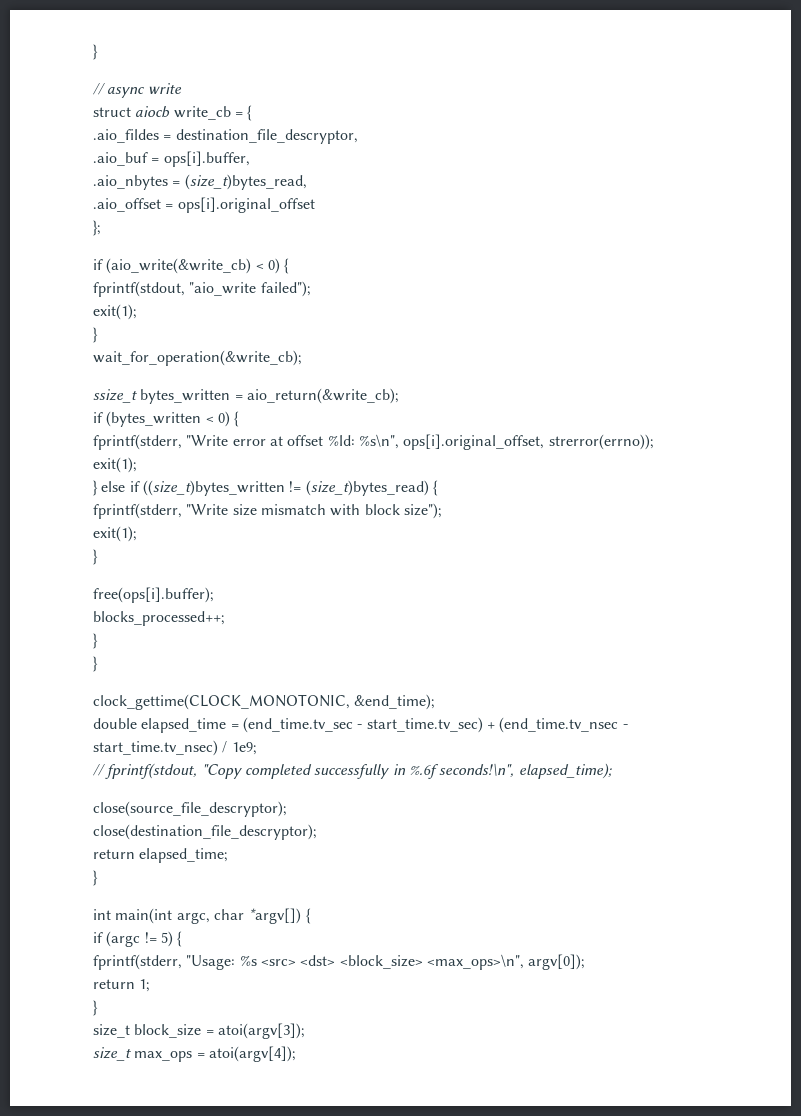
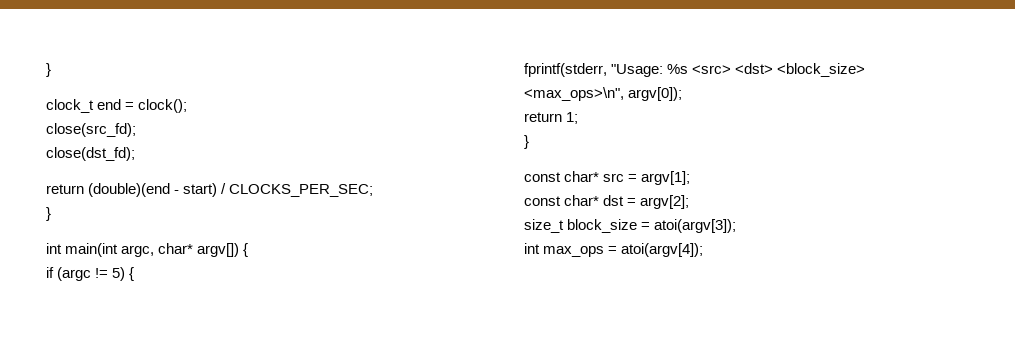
[93,44,98,60] [93,83,182,98] [93,105,253,121] [93,129,358,144] [93,151,250,167] [93,174,307,190] [93,197,315,213] [93,220,101,236] [93,258,290,274] [93,281,311,297] [93,304,137,320] [93,327,98,343] [93,350,302,366] [93,388,399,404] [93,411,240,427] [93,434,654,450] [93,457,137,473] [93,480,438,496] [93,503,442,519] [93,526,137,542] [93,549,98,565] [93,587,214,603] [93,611,225,626] [93,633,98,649] [93,656,98,672] [93,694,436,710] [93,717,628,733] [93,740,257,756] [93,763,612,779] [93,801,287,817] [93,824,317,840] [93,848,229,863] } // // async write // struct aiocb write_cb = { // .aio_fildes = destination_file_descryptor, // .aio_buf = ops[i].buffer, // .aio_nbytes = (size_t)bytes_read, // .aio_offset = ops[i].original_offset // }; // if (aio_write(&write_cb) < 0) { // fprintf(stdout, "aio_write failed"); // exit(1); // } // wait_for_operation(&write_cb); // ssize_t bytes_written = aio_return(&write_cb); // if (bytes_written < 0) { // fprintf(stderr, "Write error at offset %ld: %s\n", ops[i].original_offset, strerror(errno)); // exit(1); // } else if ((size_t)bytes_written != (size_t)bytes_read) { // fprintf(stderr, "Write size mismatch with block size"); // exit(1); // } // free(ops[i].buffer); // blocks_processed++; // } // } // clock_gettime(CLOCK_MONOTONIC, &end_time); // double elapsed_time = (end_time.tv_sec - start_time.tv_sec) + (end_time.tv_nsec - start_time.tv_nsec) / 1e9; // // fprintf(stdout, "Copy completed successfully in %.6f seconds!\n", elapsed_time); // close(source_file_descryptor); // close(destination_file_descryptor); // return elapsed_time; -> [46,63,51,77] [46,99,188,113] [46,123,136,137] [46,147,135,161] [46,183,374,197] } // clock_t end = clock(); // close(src_fd); // close(dst_fd); // return (double)(end - start) / CLOCKS_PER_SEC;
[213,908,302,924] char *argv[]) -> [158,243,240,257] char* argv[])
(98, 1008) none -> [524,171,691,185] [524,195,690,209] // const char* src = argv[1]; // const char* dst = argv[2];
[93,1047,131,1061] size_t -> [524,243,540,254] int

